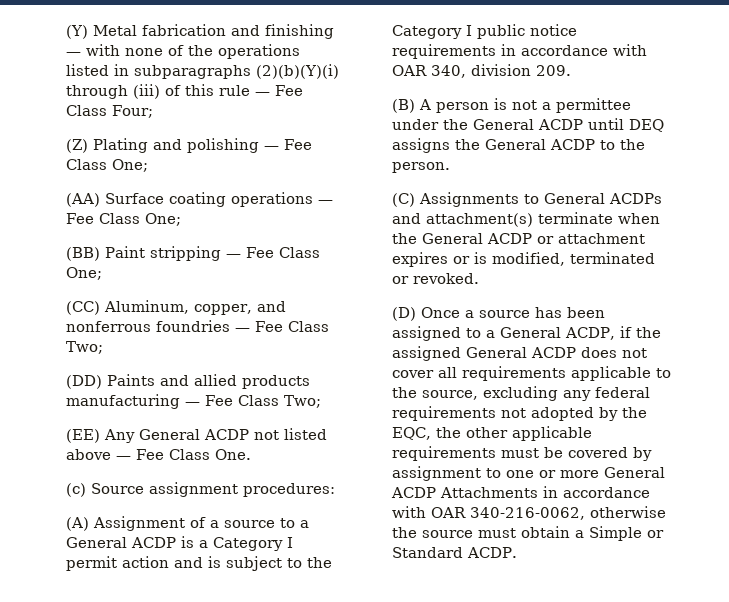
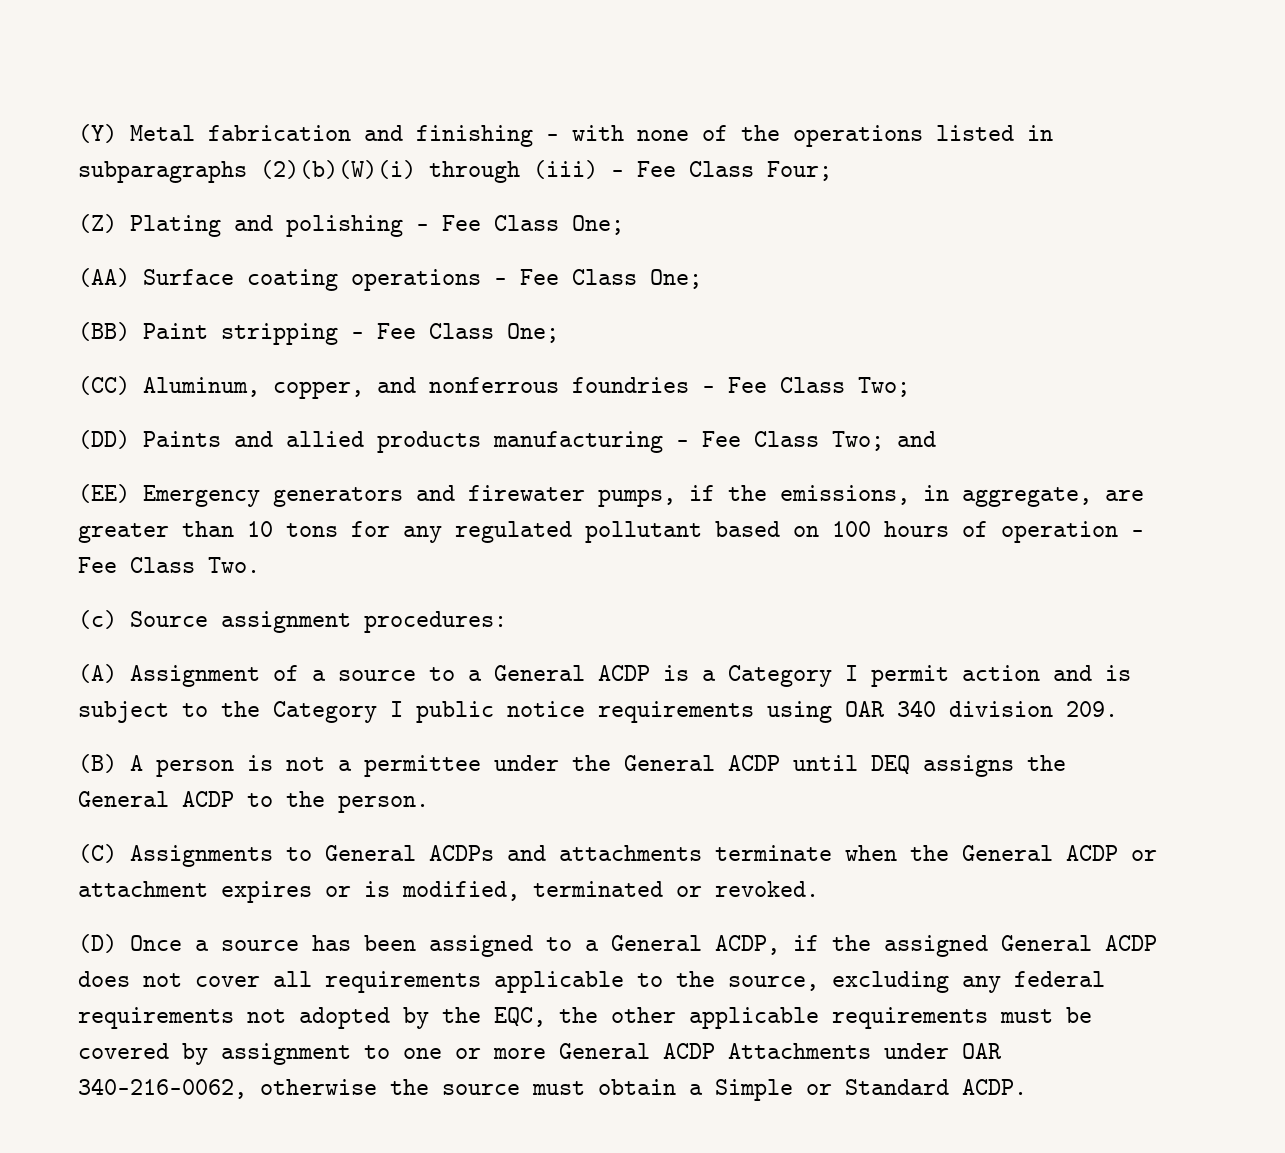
[256,64,339,79] (2)(b)(Y)(i) -> [260,160,416,179] (2)(b)(W)(i)
[165,84,250,96] of this rule -> (598, 169) none
(321, 401) none -> [897,431,936,447] and
[104,428,327,443] [66,449,251,460] Any General ACDP not listed above — Fee Class One. -> [143,485,1144,507] [78,521,1144,543] [78,557,260,573] Emergency generators and firewater pumps, if the emissions, in aggregate, are greater than 10 tons for any regulated pollutant based on 100 hours of operation – Fee Class Two.
[501,44,647,56] [392,65,466,78] in accordance with OAR 340, -> [767,700,936,723] using OAR 340
[426,213,533,227] attachment(s) -> [559,845,702,861] attachments
[543,486,650,498] [392,506,426,518] in accordance with -> [884,1043,949,1059] under

